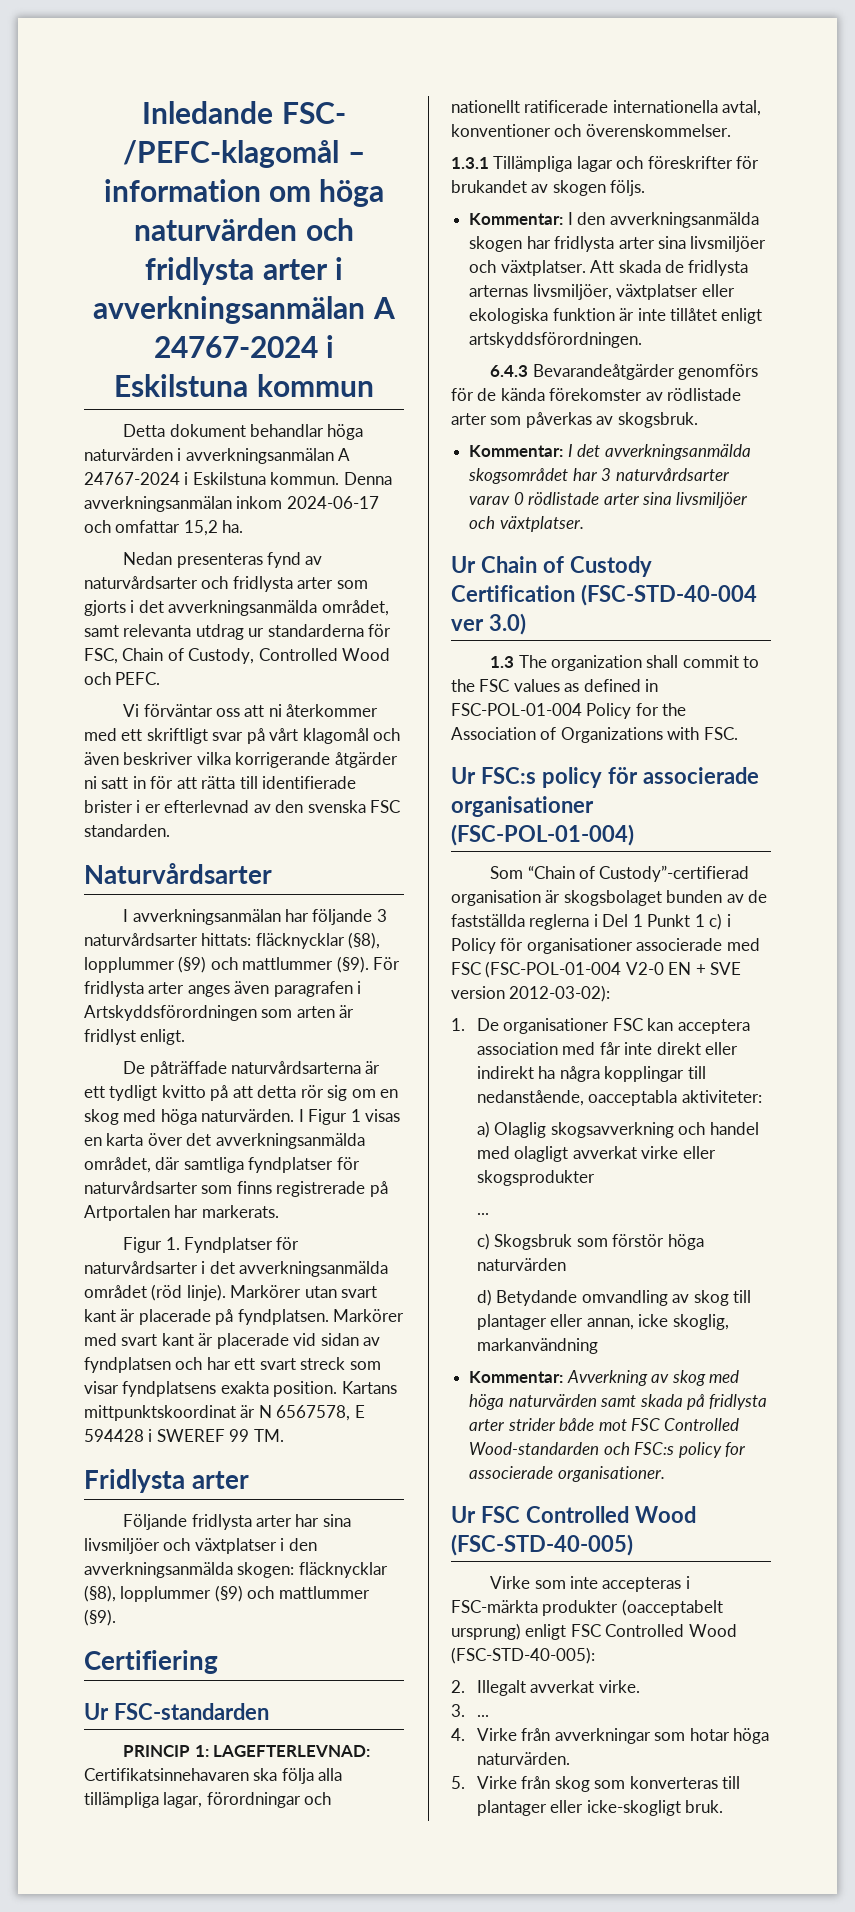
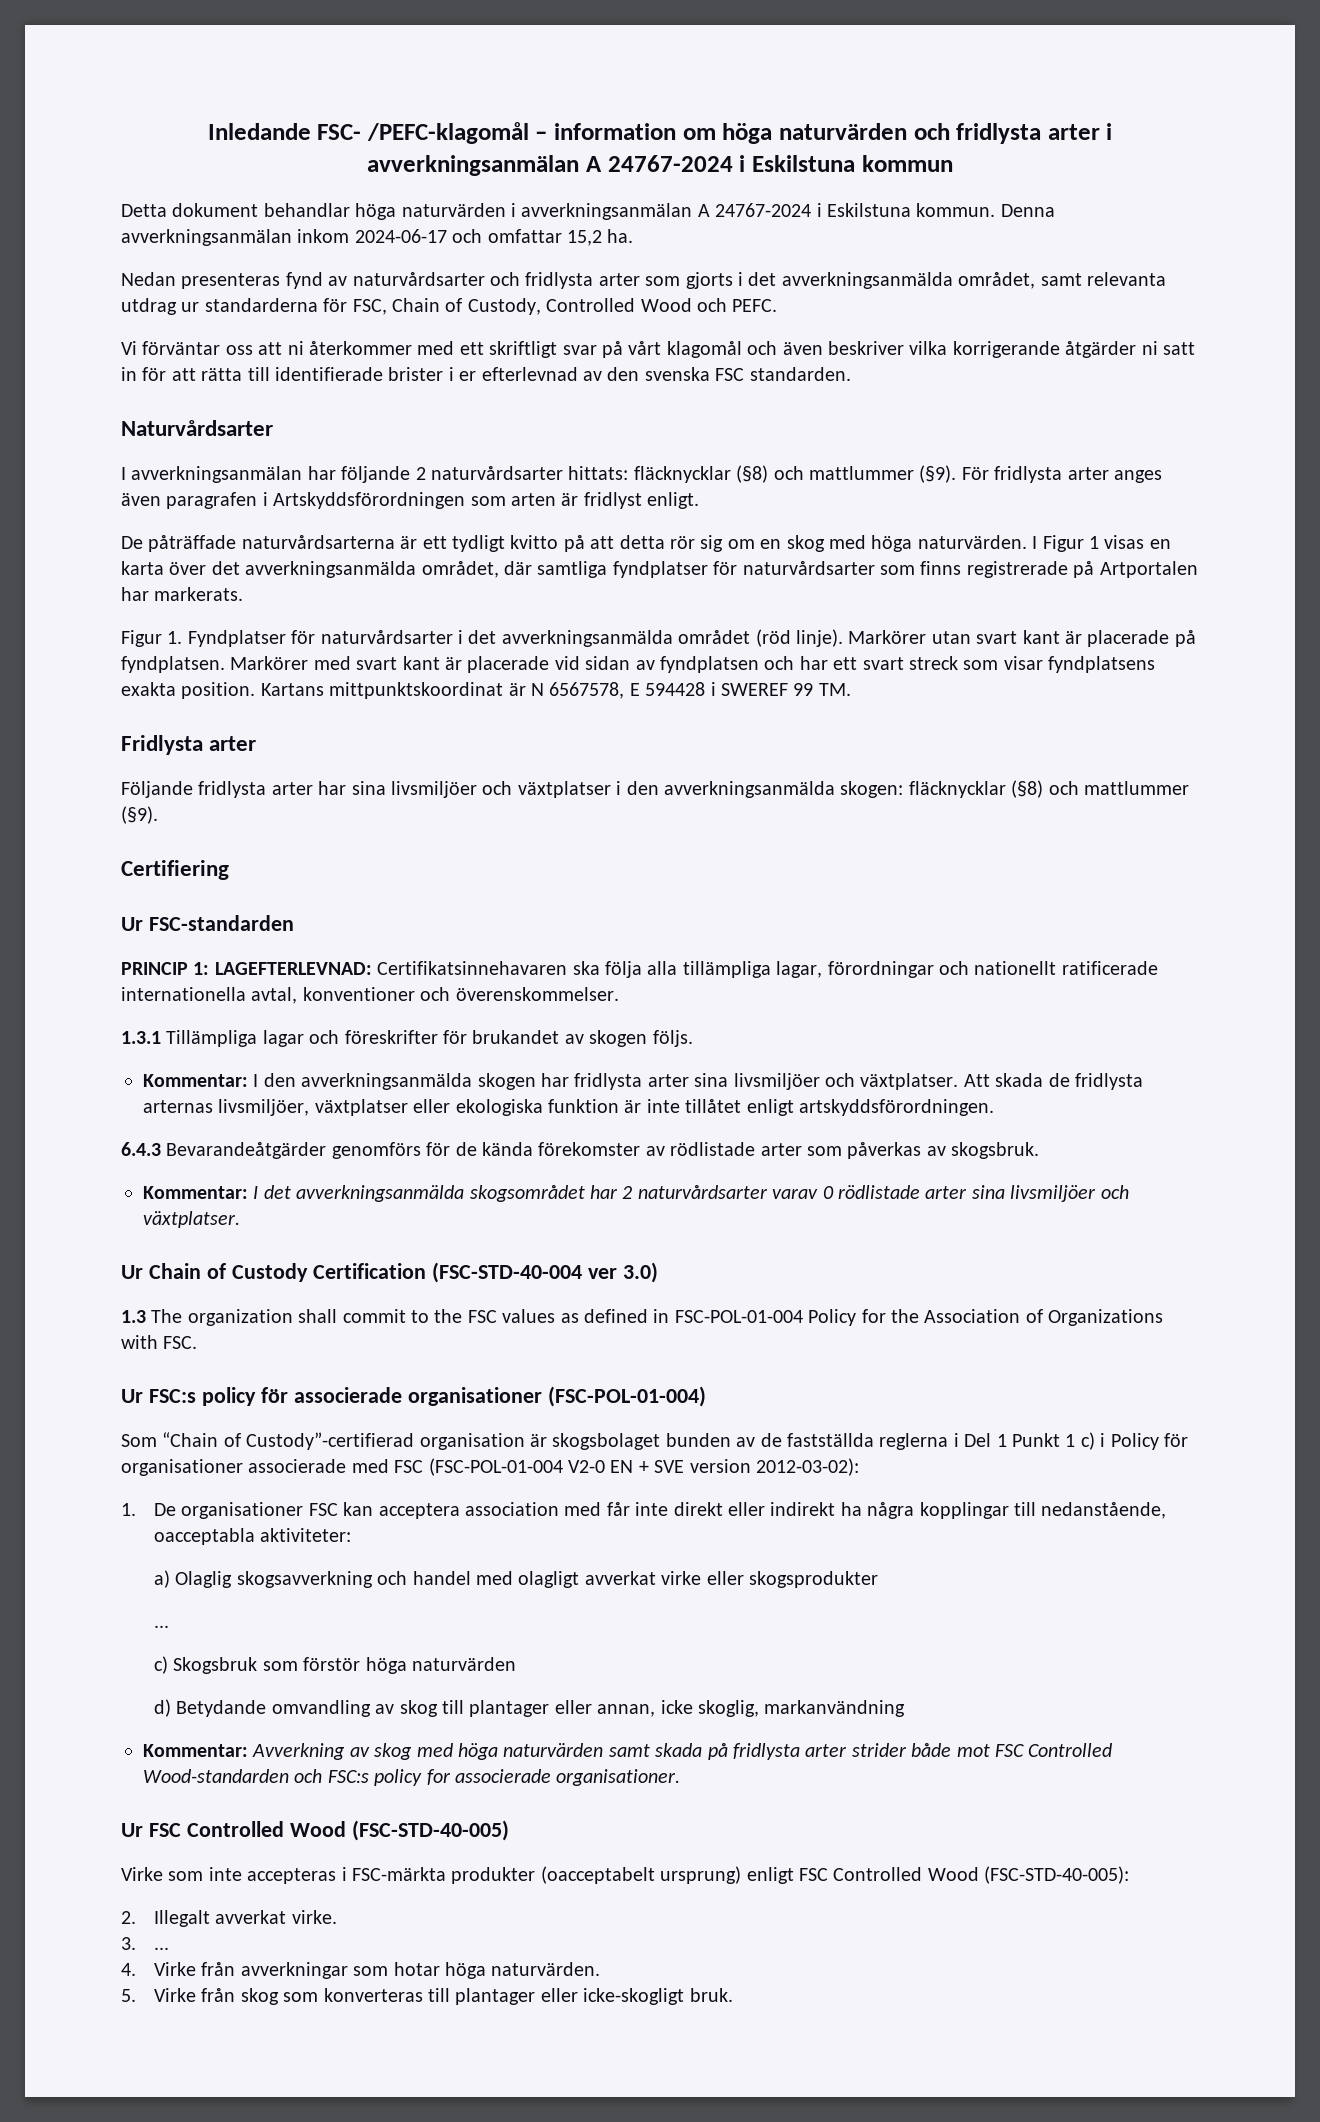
[376,909,387,922] 3 -> [415,467,426,480] 2
[348,932,381,949] [84,956,207,973] (§8), lopplummer (§9) -> [736,465,769,483] (§8)
[84,1585,243,1602] (§8), lopplummer (§9) -> [1011,780,1044,798] (§8)
[601,468,612,481] 3 -> [622,1186,633,1199] 2

